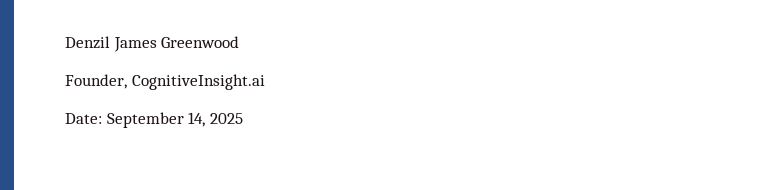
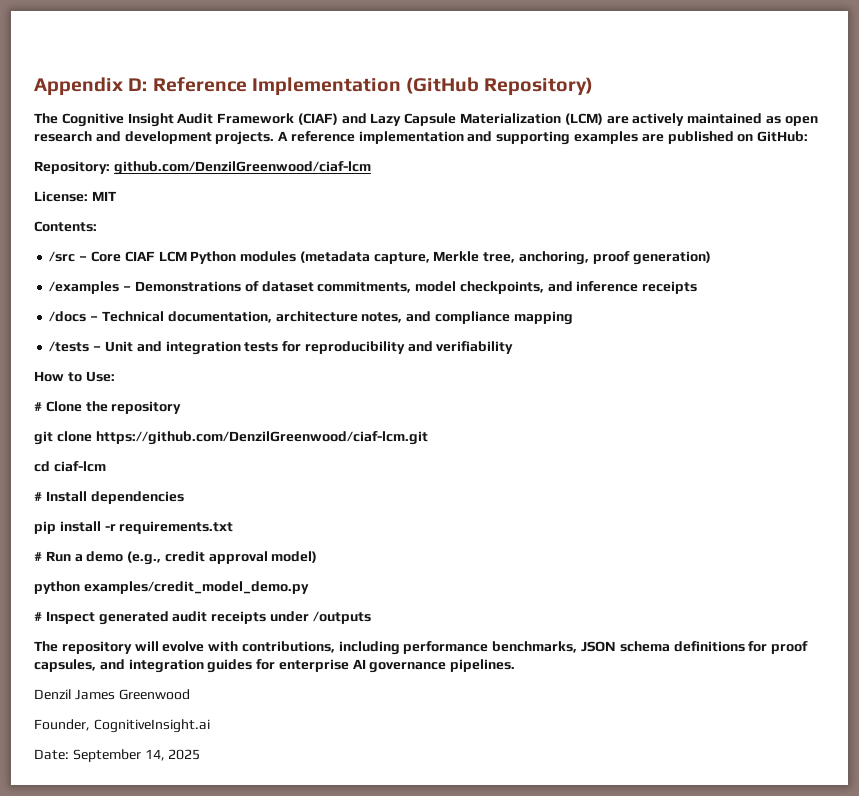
(65, 42) none -> [34,77,594,96] [34,113,818,127] [34,131,809,145] [34,161,371,175] [34,191,117,202] [34,221,97,232] [49,251,711,265] [49,281,698,294] [49,311,573,325] [49,341,514,355] [34,371,115,382] [34,401,182,414] [34,431,428,445] [34,461,106,472] [34,491,184,504] [34,521,234,534] [34,551,318,565] [34,581,309,594] [34,611,371,625] [34,641,809,655] [34,659,516,673] Appendix D: Reference Implementation (GitHub Repository) // The Cognitive Insight Audit Framework (CIAF) and Lazy Capsule Materialization (LCM) are actively maintained as open research and development projects. A reference implementation and supporting examples are published on GitHub: // Repository: github.com/DenzilGreenwood/ciaf-lcm // License: MIT // Contents: // /src – Core CIAF LCM Python modules (metadata capture, Merkle tree, anchoring, proof generation) // /examples – Demonstrations of dataset commitments, model checkpoints, and inference receipts // /docs – Technical documentation, architecture notes, and compliance mapping // /tests – Unit and integration tests for reproducibility and verifiability // How to Use: // # Clone the repository // git clone https://github.com/DenzilGreenwood/ciaf-lcm.git // cd ciaf-lcm // # Install dependencies // pip install -r requirements.txt // # Run a demo (e.g., credit approval model) // python examples/credit_model_demo.py // # Inspect generated audit receipts under /outputs // The repository will evolve with contributions, including performance benchmarks, JSON schema definitions for proof capsules, and integration guides for enterprise AI governance pipelines. //

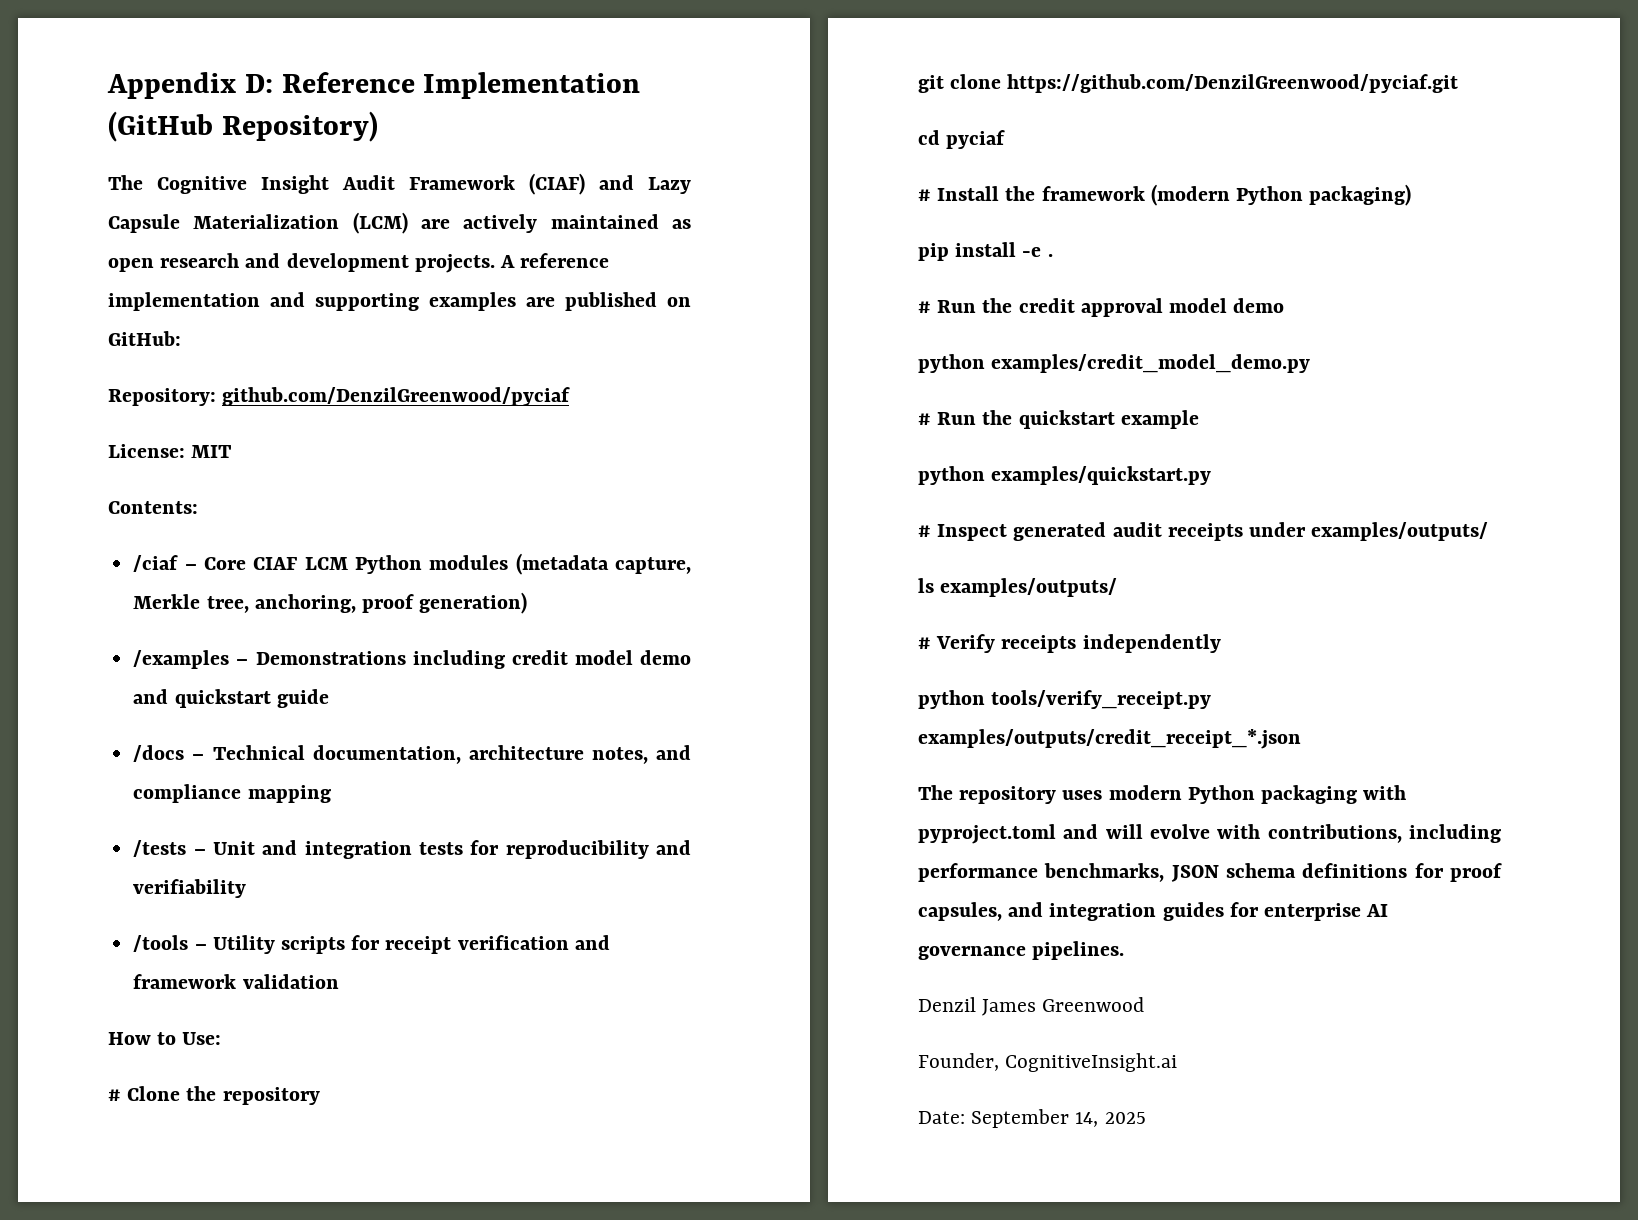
[113,161,371,175] github.com/DenzilGreenwood/ciaf-lcm -> [222,387,571,406] github.com/DenzilGreenwood/pyciaf
[49,251,76,262] /src -> [133,555,179,572] /ciaf
[244,281,698,294] of dataset commitments, model checkpoints, and inference receipts -> [412,650,692,669] [133,689,329,708] including credit model demo and quickstart guide
(514, 347) none -> [133,935,610,954] [133,974,339,989] // /tools – Utility scripts for receipt verification and framework validation
[95,431,428,445] https://github.com/DenzilGreenwood/ciaf-lcm.git -> [1007,74,1459,93] https://github.com/DenzilGreenwood/pyciaf.git
[53,461,106,472] ciaf-lcm -> [946,130,1006,149] pyciaf
[90,491,184,504] dependencies -> [1005,184,1412,206] the framework (modern Python packaging)
[104,521,234,534] [34,551,318,565] [34,581,309,594] -r requirements.txt // # Run a demo (e.g., credit approval model) // python examples/credit_model_demo.py -> [1022,247,1053,257] [918,298,1285,317] [918,354,1311,373] [918,410,1199,429] [918,466,1212,485] -e . // # Run the credit approval model demo // python examples/credit_model_demo.py // # Run the quickstart example // python examples/quickstart.py
[312,611,371,624] [34,641,132,654] /outputs // The repository -> [1311,522,1489,541] [918,578,1118,597] [918,634,1221,653] [918,690,1212,709] [918,729,1301,749] [918,785,1407,804] [918,824,1099,844] examples/outputs/ // ls examples/outputs/ // # Verify receipts independently // python tools/verify_receipt.py examples/outputs/credit_receipt_*.json // The repository uses modern Python packaging with pyproject.toml and

